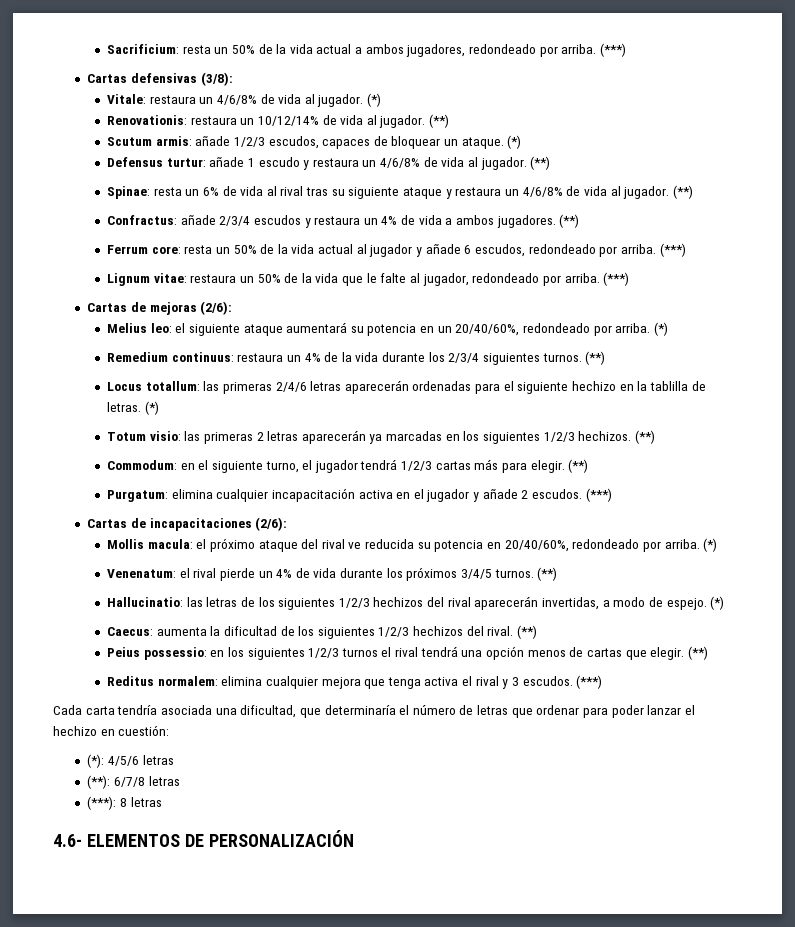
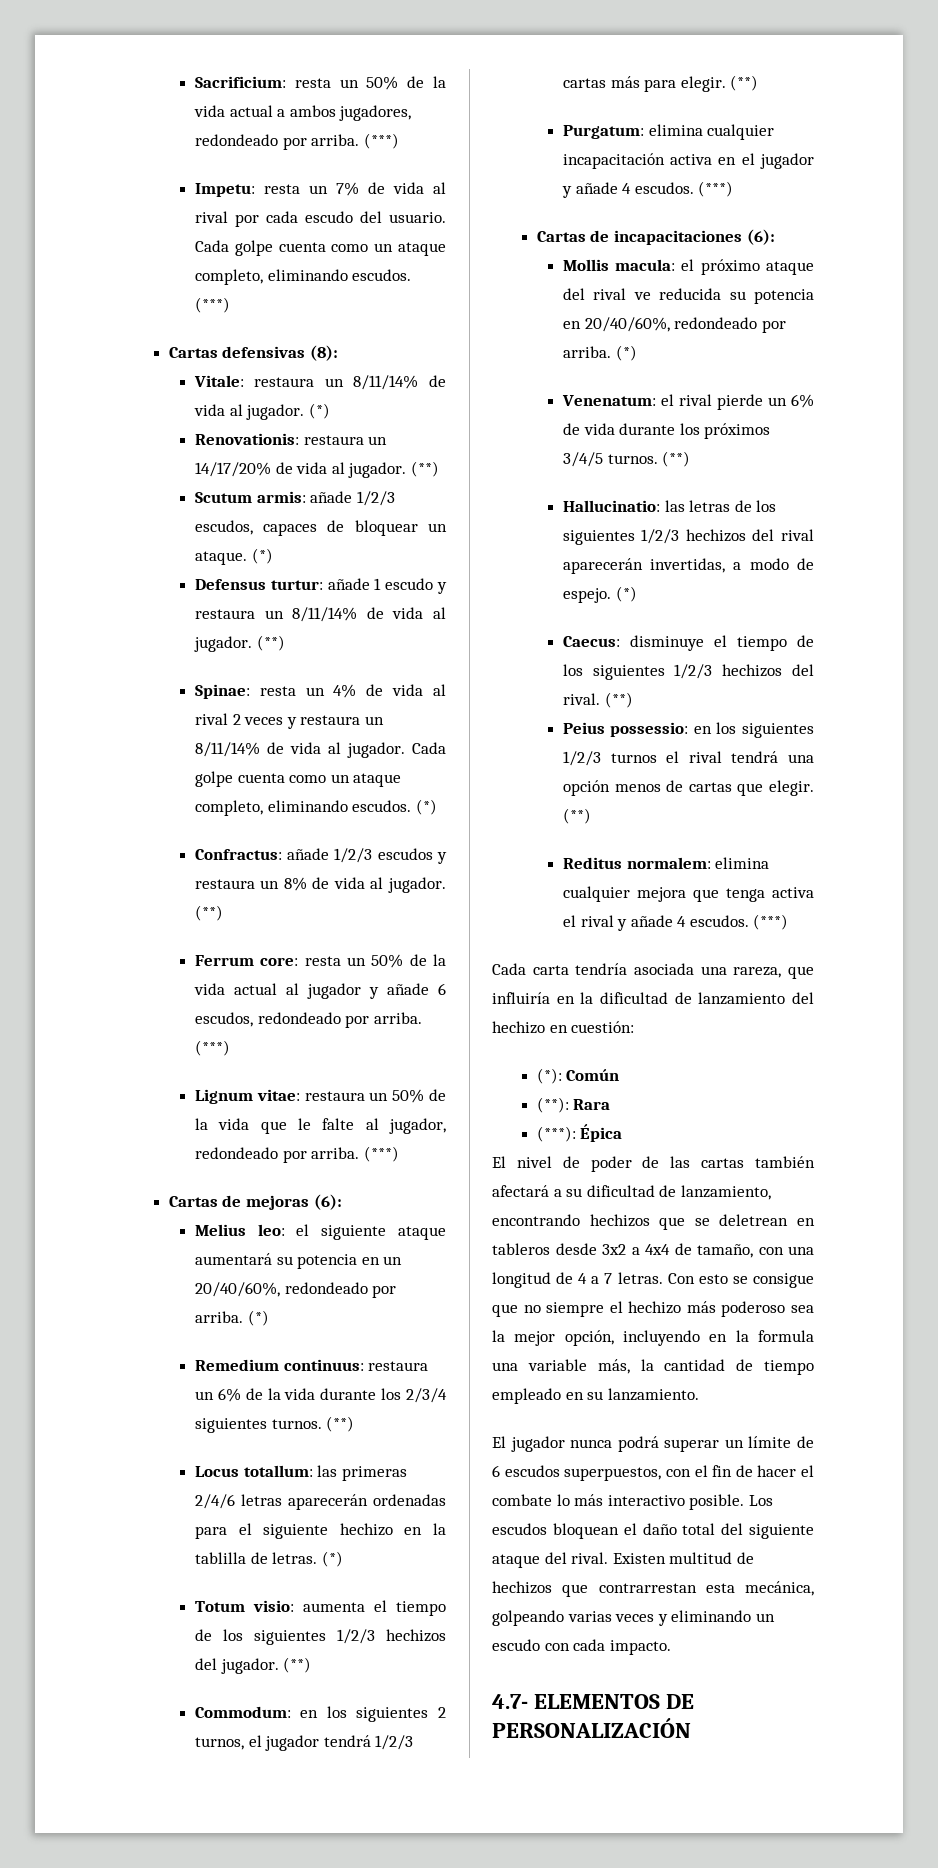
(626, 50) none -> [194,182,446,197] [194,211,446,227] [194,240,446,256] [194,269,412,285] [194,297,230,313] // Impetu: resta un 7% de vida al rival por cada escudo del usuario. Cada golpe cuenta como un ataque completo, eliminando escudos. (***)
[200,72,233,86] (3/8): -> [310,345,339,361] (8):
[216,95,257,105] 4/6/8% -> [353,375,419,390] 8/11/14%
[257,116,319,126] 10/12/14% -> [194,462,271,477] 14/17/20%
[380,158,421,168] 4/6/8% -> [292,607,358,622] 8/11/14%
[202,185,693,199] 6% de vida al rival tras su siguiente ataque y restaura un 4/6/8% de vida al jugador. (**) -> [333,684,446,698] [194,713,384,729] [194,742,446,758] [194,771,402,787] [194,799,437,816] 4% de vida al rival 2 veces y restaura un 8/11/14% de vida al jugador. Cada golpe cuenta como un ataque completo, eliminando escudos. (*)
[219,216,251,226] 2/3/4 -> [334,848,373,863] 1/2/3
[381,215,556,228] 4% de vida a ambos jugadores. -> [283,877,447,893] 8% de vida al jugador.
[200,301,233,315] (2/6): -> [313,1194,342,1210] (6):
[304,353,321,362] 4% -> [217,1388,241,1402] 6%
[184,430,632,444] las primeras 2 letras aparecerán ya marcadas en los siguientes 1/2/3 hechizos. -> [302,1600,446,1616] [194,1629,446,1645] [194,1658,279,1674] aumenta el tiempo de los siguientes 1/2/3 hechizos del jugador.
[198,460,299,473] el siguiente turno, -> [326,1706,446,1722] [194,1737,244,1750] los siguientes 2 turnos,
[521,490,529,499] 2 -> [622,183,632,194] 4
[255,517,288,531] (2/6): -> [746,229,775,245] (6):
[276,569,293,578] 4% -> [791,394,814,408] 6%
[156,626,277,636] aumenta la dificultad -> [629,635,787,651] disminuye el tiempo
[512,677,520,686] 3 -> [630,915,687,927] añade 4
[240,705,695,718] dificultad, que determinaría el número de letras que ordenar para poder lanzar el -> [733,966,814,979] [492,992,814,1005] rareza, que influiría en la dificultad de lanzamiento del
[108,755,174,766] 4/5/6 letras -> [566,1069,620,1081] Común
[114,776,180,787] 6/7/8 letras -> [573,1099,611,1110] Rara
[120,797,162,807] [53,834,82,847] 8 letras // 4.6- -> [580,1124,623,1142] [492,1156,815,1172] [492,1185,771,1200] [492,1214,815,1230] [492,1243,814,1258] [492,1272,814,1288] [492,1301,814,1317] [492,1330,814,1346] [492,1359,814,1375] [492,1388,699,1404] [492,1436,814,1452] [492,1465,814,1481] [492,1494,773,1510] [492,1523,814,1539] [492,1552,754,1568] [492,1581,814,1597] [492,1610,775,1626] [492,1639,671,1655] [492,1694,528,1709] Épica // El nivel de poder de las cartas también afectará a su dificultad de lanzamiento, encontrando hechizos que se deletrean en tableros desde 3x2 a 4x4 de tamaño, con una longitud de 4 a 7 letras. Con esto se consigue que no siempre el hechizo más poderoso sea la mejor opción, incluyendo en la formula una variable más, la cantidad de tiempo empleado en su lanzamiento. // El jugador nunca podrá superar un límite de 6 escudos superpuestos, con el fin de hacer el combate lo más interactivo posible. Los escudos bloquean el daño total del siguiente ataque del rival. Existen multitud de hechizos que contrarrestan esta mecánica, golpeando varias veces y eliminando un escudo con cada impacto. // 4.7-

